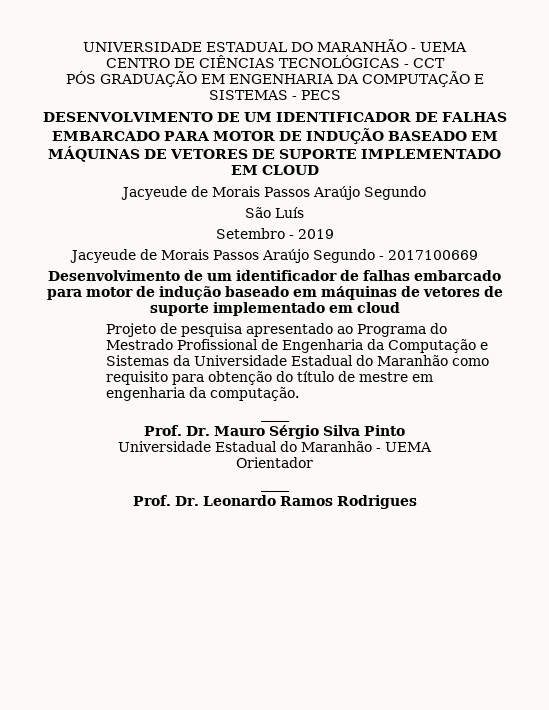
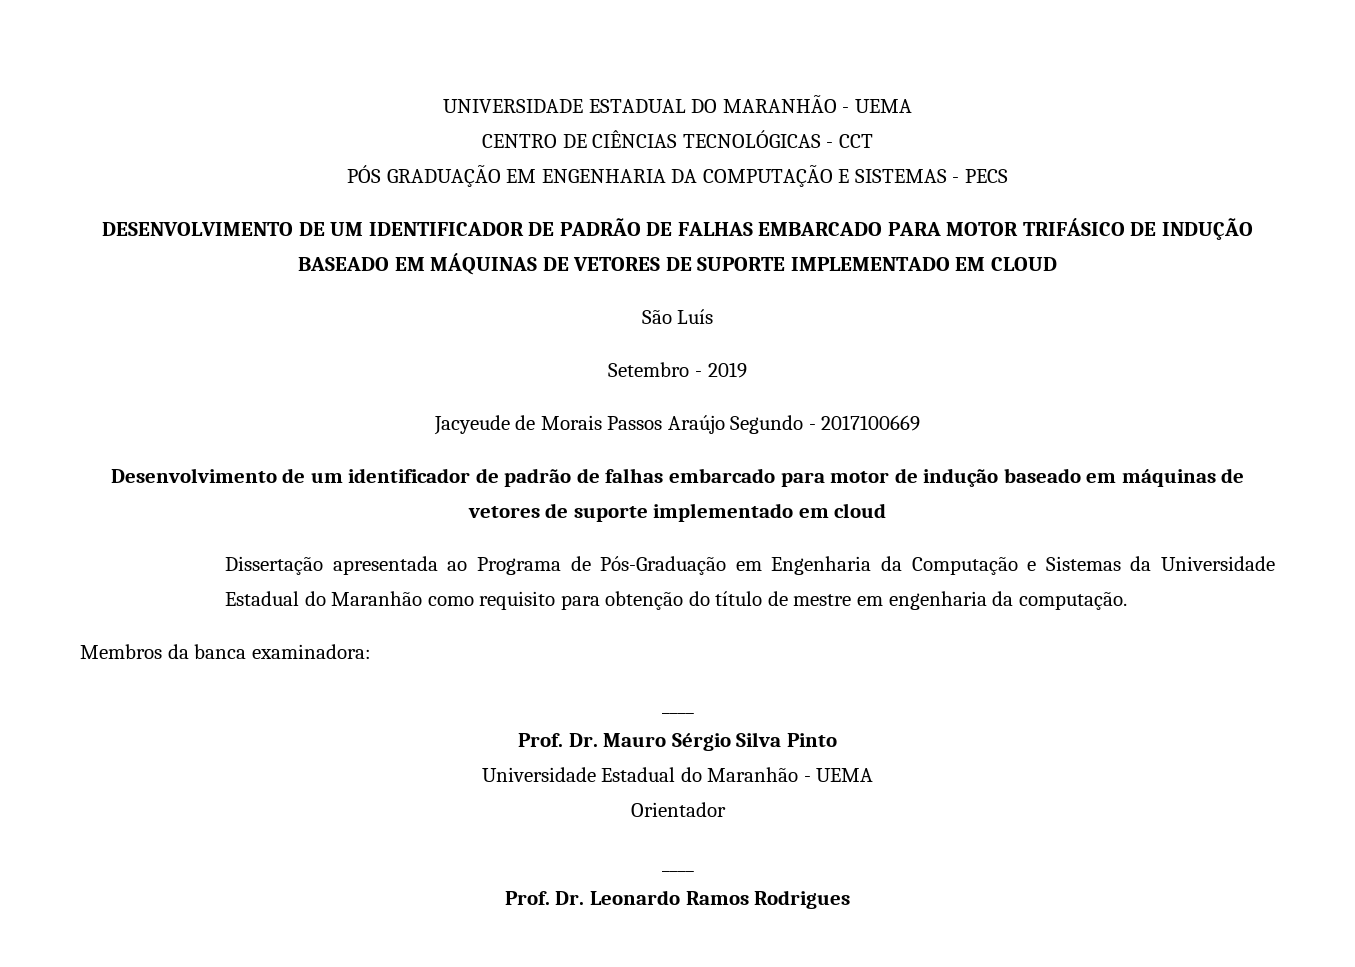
(438, 117) none -> [559,218,673,236] PADRÃO DE
(275, 136) none -> [1022,218,1125,236] TRIFÁSICO
[121,186,426,200] // Jacyeude de Morais Passos Araújo Segundo -> (1057, 264) none
(359, 275) none -> [504,468,600,487] padrão de
[106,323,448,337] [106,339,279,350] Projeto de pesquisa apresentado ao Programa do Mestrado Profissional de -> [225,556,762,575] Dissertação apresentada ao Programa de Pós-Graduação em
(300, 394) none -> [80,644,371,659] // Membros da banca examinadora:

